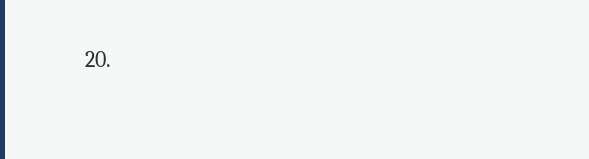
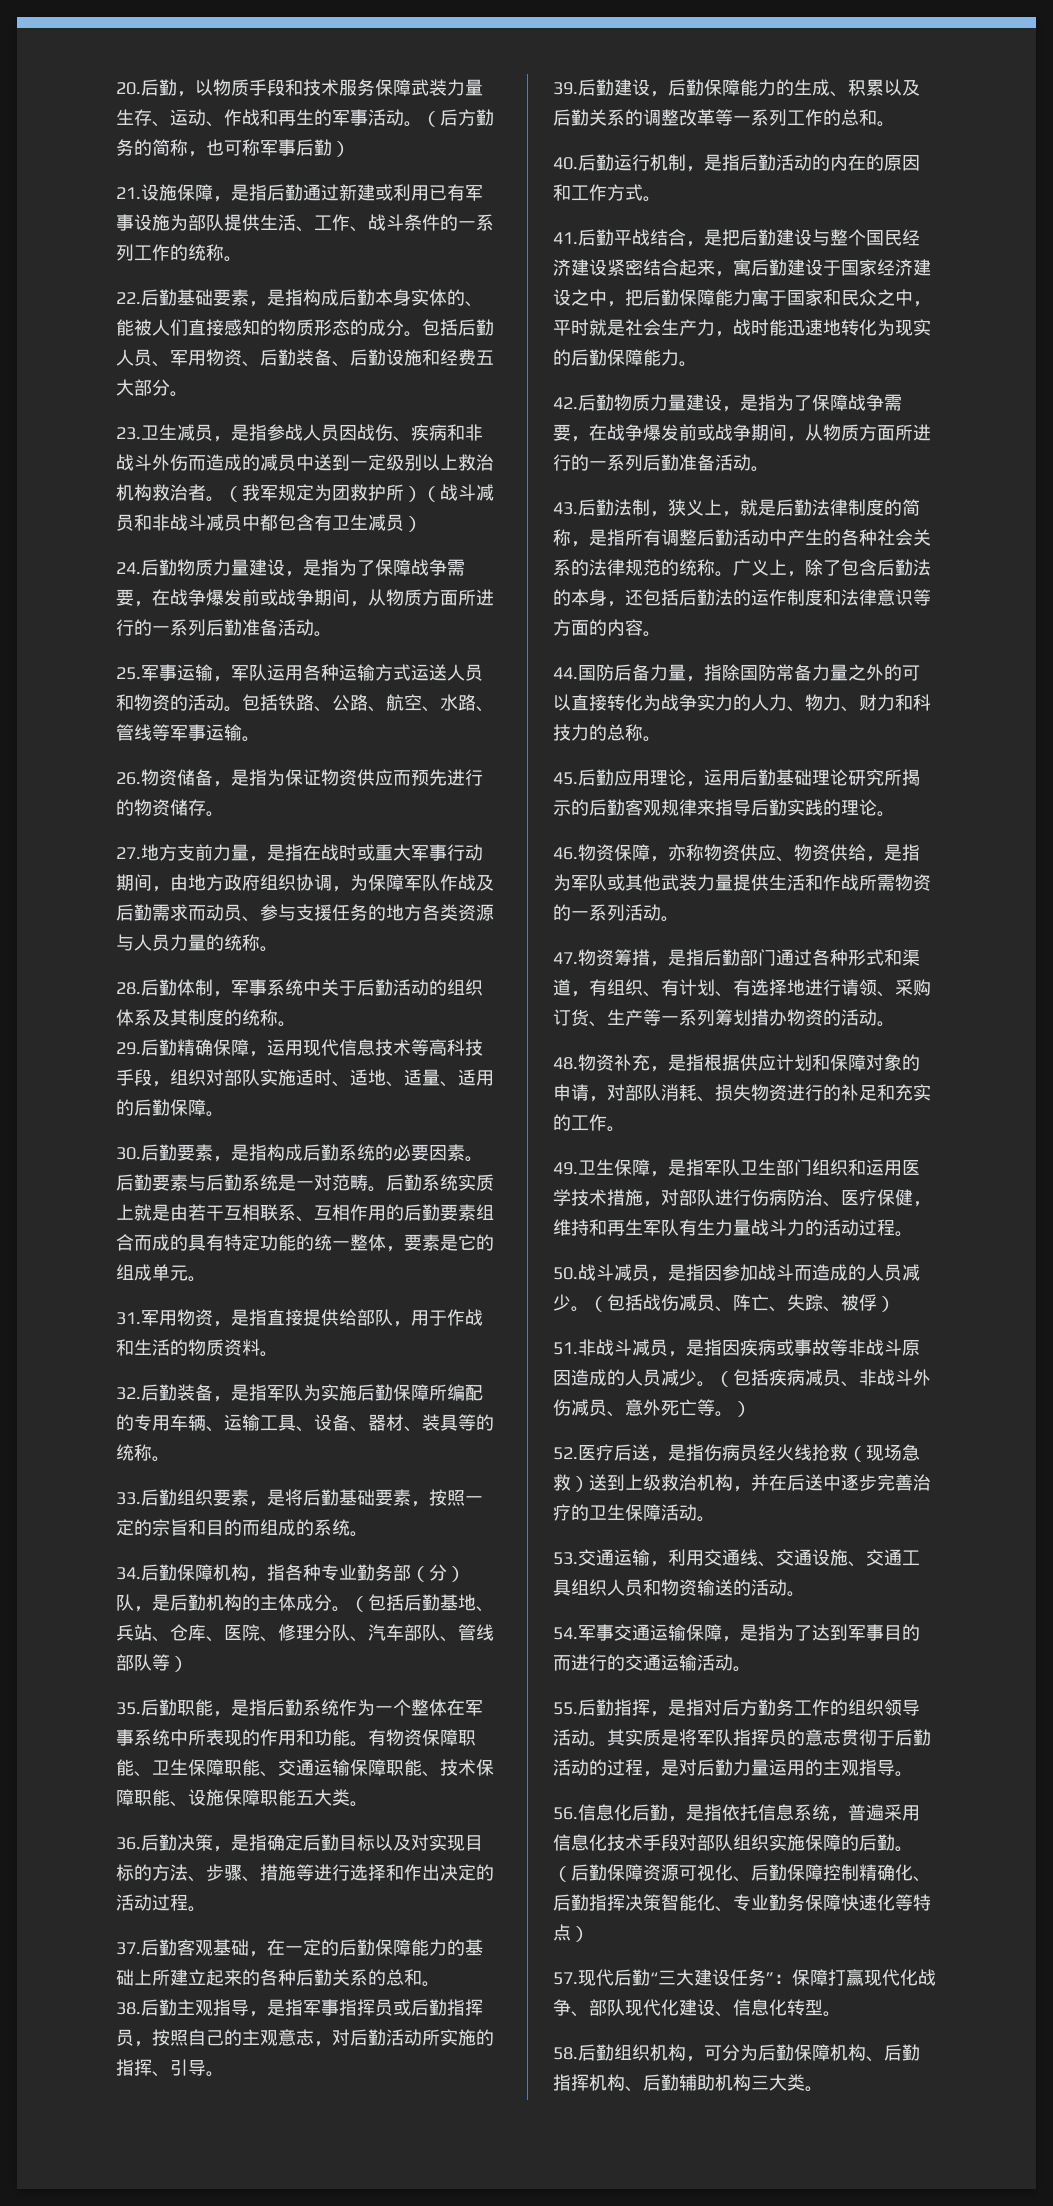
(111, 59) none -> [141,79,483,97] [116,109,494,127] [116,139,350,157] [116,184,483,202] [116,214,494,232] [116,244,242,262] [116,289,483,307] [116,319,494,337] [116,349,494,367] [116,379,188,397] [116,424,483,442] [116,454,494,471] [116,484,494,502] [116,514,422,532] [116,559,465,577] [116,589,494,607] [116,619,332,637] [116,664,483,682] [116,694,494,712] [116,724,260,742] [116,769,483,787] [116,799,224,817] [116,844,483,862] [116,874,494,892] [116,904,494,922] [116,934,278,952] [116,979,483,997] [116,1009,296,1027] [116,1039,483,1057] [116,1069,494,1087] [116,1099,224,1117] [116,1144,483,1162] [116,1174,494,1192] [116,1204,494,1222] [116,1234,494,1252] [116,1264,206,1282] [116,1309,483,1327] [116,1339,278,1357] [116,1384,483,1402] [116,1414,494,1432] [116,1444,170,1462] [116,1489,483,1507] [116,1519,368,1537] [116,1564,465,1582] [116,1594,494,1612] [116,1624,494,1642] [116,1654,188,1672] [116,1699,483,1717] [116,1729,476,1747] [116,1759,494,1777] [116,1789,368,1807] [116,1834,483,1852] [116,1864,494,1882] [116,1894,206,1912] [116,1939,483,1957] [116,1969,440,1987] [116,1999,483,2017] [116,2029,494,2047] [116,2059,224,2077] [553,79,920,97] [553,109,895,127] [553,154,920,172] [553,184,661,202] [553,229,920,247] [553,259,931,277] [553,289,931,307] [553,319,931,337] [553,349,697,367] [553,394,902,412] [553,424,931,442] [553,454,769,472] [553,499,920,517] [553,529,931,547] [553,559,931,577] [553,589,931,607] [553,619,661,637] [553,664,920,682] [553,694,931,712] [553,724,661,742] [553,769,920,787] [553,799,895,817] [553,844,920,862] [553,874,931,891] [553,904,679,922] [553,949,920,967] [553,979,931,997] [553,1009,895,1027] [553,1054,920,1072] [553,1084,931,1102] [553,1114,625,1132] [553,1159,920,1177] [553,1189,931,1207] [553,1219,913,1237] [553,1264,920,1282] [553,1294,895,1312] [553,1339,920,1357] [553,1369,931,1387] [553,1399,751,1417] [553,1444,920,1462] [553,1474,931,1492] [553,1504,715,1522] [553,1549,920,1567] [553,1579,805,1597] [553,1624,920,1642] [553,1654,751,1672] [553,1699,920,1717] [553,1729,931,1747] [553,1759,913,1777] [553,1804,920,1822] [553,1834,913,1852] [553,1864,931,1882] [553,1894,931,1912] [553,1924,589,1942] [553,1969,936,1986] [553,1999,841,2017] [553,2044,920,2062] [553,2074,823,2092] 后勤，以物质手段和技术服务保障武装力量生存、运动、作战和再生的军事活动。（后方勤务的简称，也可称军事后勤） // 21.设施保障，是指后勤通过新建或利用已有军事设施为部队提供生活、工作、战斗条件的一系列工作的统称。 // 22.后勤基础要素，是指构成后勤本身实体的、能被人们直接感知的物质形态的成分。包括后勤人员、军用物资、后勤装备、后勤设施和经费五大部分。 // 23.卫生减员，是指参战人员因战伤、疾病和非战斗外伤而造成的减员中送到一定级别以上救治机构救治者。（我军规定为团救护所）（战斗减员和非战斗减员中都包含有卫生减员） // 24.后勤物质力量建设，是指为了保障战争需要，在战争爆发前或战争期间，从物质方面所进行的一系列后勤准备活动。 // 25.军事运输，军队运用各种运输方式运送人员和物资的活动。包括铁路、公路、航空、水路、管线等军事运输。 // 26.物资储备，是指为保证物资供应而预先进行的物资储存。 // 27.地方支前力量，是指在战时或重大军事行动期间，由地方政府组织协调，为保障军队作战及后勤需求而动员、参与支援任务的地方各类资源与人员力量的统称。 // 28.后勤体制，军事系统中关于后勤活动的组织体系及其制度的统称。 // 29.后勤精确保障，运用现代信息技术等高科技手段，组织对部队实施适时、适地、适量、适用的后勤保障。 // 30.后勤要素，是指构成后勤系统的必要因素。后勤要素与后勤系统是一对范畴。后勤系统实质上就是由若干互相联系、互相作用的后勤要素组合而成的具有特定功能的统一整体，要素是它的组成单元。 // 31.军用物资，是指直接提供给部队，用于作战和生活的物质资料。 // 32.后勤装备，是指军队为实施后勤保障所编配的专用车辆、运输工具、设备、器材、装具等的统称。 // 33.后勤组织要素，是将后勤基础要素，按照一定的宗旨和目的而组成的系统。 // 34.后勤保障机构，指各种专业勤务部（分）队，是后勤机构的主体成分。（包括后勤基地、兵站、仓库、医院、修理分队、汽车部队、管线部队等） // 35.后勤职能，是指后勤系统作为一个整体在军事系统中所表现的作用和功能。有物资保障职能、卫生保障职能、交通运输保障职能、技术保障职能、设施保障职能五大类。 // 36.后勤决策，是指确定后勤目标以及对实现目标的方法、步骤、措施等进行选择和作出决定的活动过程。 // 37.后勤客观基础，在一定的后勤保障能力的基础上所建立起来的各种后勤关系的总和。 // 38.后勤主观指导，是指军事指挥员或后勤指挥员，按照自己的主观意志，对后勤活动所实施的指挥、引导。 // 39.后勤建设，后勤保障能力的生成、积累以及后勤关系的调整改革等一系列工作的总和。 // 40.后勤运行机制，是指后勤活动的内在的原因和工作方式。 // 41.后勤平战结合，是把后勤建设与整个国民经济建设紧密结合起来，寓后勤建设于国家经济建设之中，把后勤保障能力寓于国家和民众之中，平时就是社会生产力，战时能迅速地转化为现实的后勤保障能力。 // 42.后勤物质力量建设，是指为了保障战争需要，在战争爆发前或战争期间，从物质方面所进行的一系列后勤准备活动。 // 43.后勤法制，狭义上，就是后勤法律制度的简称，是指所有调整后勤活动中产生的各种社会关系的法律规范的统称。广义上，除了包含后勤法的本身，还包括后勤法的运作制度和法律意识等方面的内容。 // 44.国防后备力量，指除国防常备力量之外的可以直接转化为战争实力的人力、物力、财力和科技力的总称。 // 45.后勤应用理论，运用后勤基础理论研究所揭示的后勤客观规律来指导后勤实践的理论。 // 46.物资保障，亦称物资供应、物资供给，是指为军队或其他武装力量提供生活和作战所需物资的一系列活动。 // 47.物资筹措，是指后勤部门通过各种形式和渠道，有组织、有计划、有选择地进行请领、采购订货、生产等一系列筹划措办物资的活动。 // 48.物资补充，是指根据供应计划和保障对象的申请，对部队消耗、损失物资进行的补足和充实的工作。 // 49.卫生保障，是指军队卫生部门组织和运用医学技术措施，对部队进行伤病防治、医疗保健，维持和再生军队有生力量战斗力的活动过程。 // 50.战斗减员，是指因参加战斗而造成的人员减少。（包括战伤减员、阵亡、失踪、被俘） // 51.非战斗减员，是指因疾病或事故等非战斗原因造成的人员减少。（包括疾病减员、非战斗外伤减员、意外死亡等。） // 52.医疗后送，是指伤病员经火线抢救（现场急救）送到上级救治机构，并在后送中逐步完善治疗的卫生保障活动。 // 53.交通运输，利用交通线、交通设施、交通工具组织人员和物资输送的活动。 // 54.军事交通运输保障，是指为了达到军事目的而进行的交通运输活动。 // 55.后勤指挥，是指对后方勤务工作的组织领导活动。其实质是将军队指挥员的意志贯彻于后勤活动的过程，是对后勤力量运用的主观指导。 // 56.信息化后勤，是指依托信息系统，普遍采用信息化技术手段对部队组织实施保障的后勤。（后勤保障资源可视化、后勤保障控制精确化、后勤指挥决策智能化、专业勤务保障快速化等特点） // 57.现代后勤“三大建设任务”：保障打赢现代化战争、部队现代化建设、信息化转型。 // 58.后勤组织机构，可分为后勤保障机构、后勤指挥机构、后勤辅助机构三大类。

